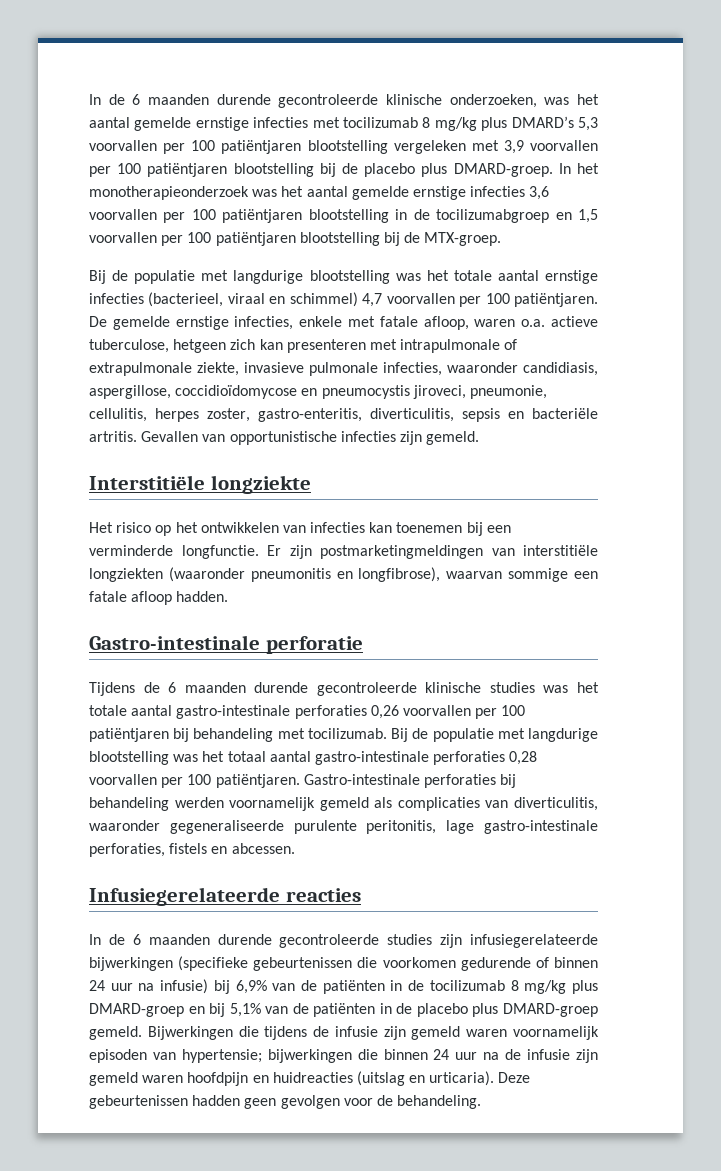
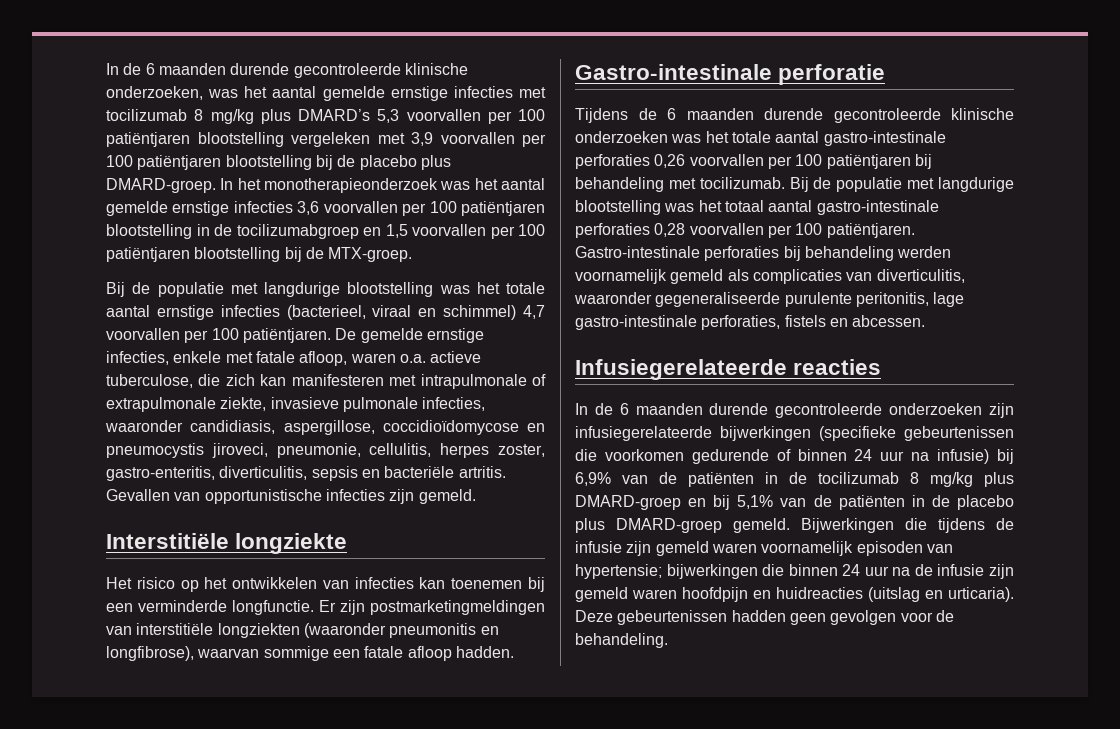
[173,339,227,353] hetgeen -> [198,374,221,386] die
[286,339,366,353] presenteren -> [291,374,384,386] manifesteren
[489,682,535,693] studies -> [575,131,668,143] onderzoeken
[387,934,433,945] studies -> [889,403,983,415] onderzoeken

